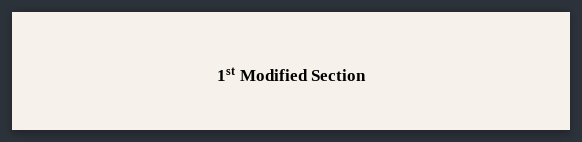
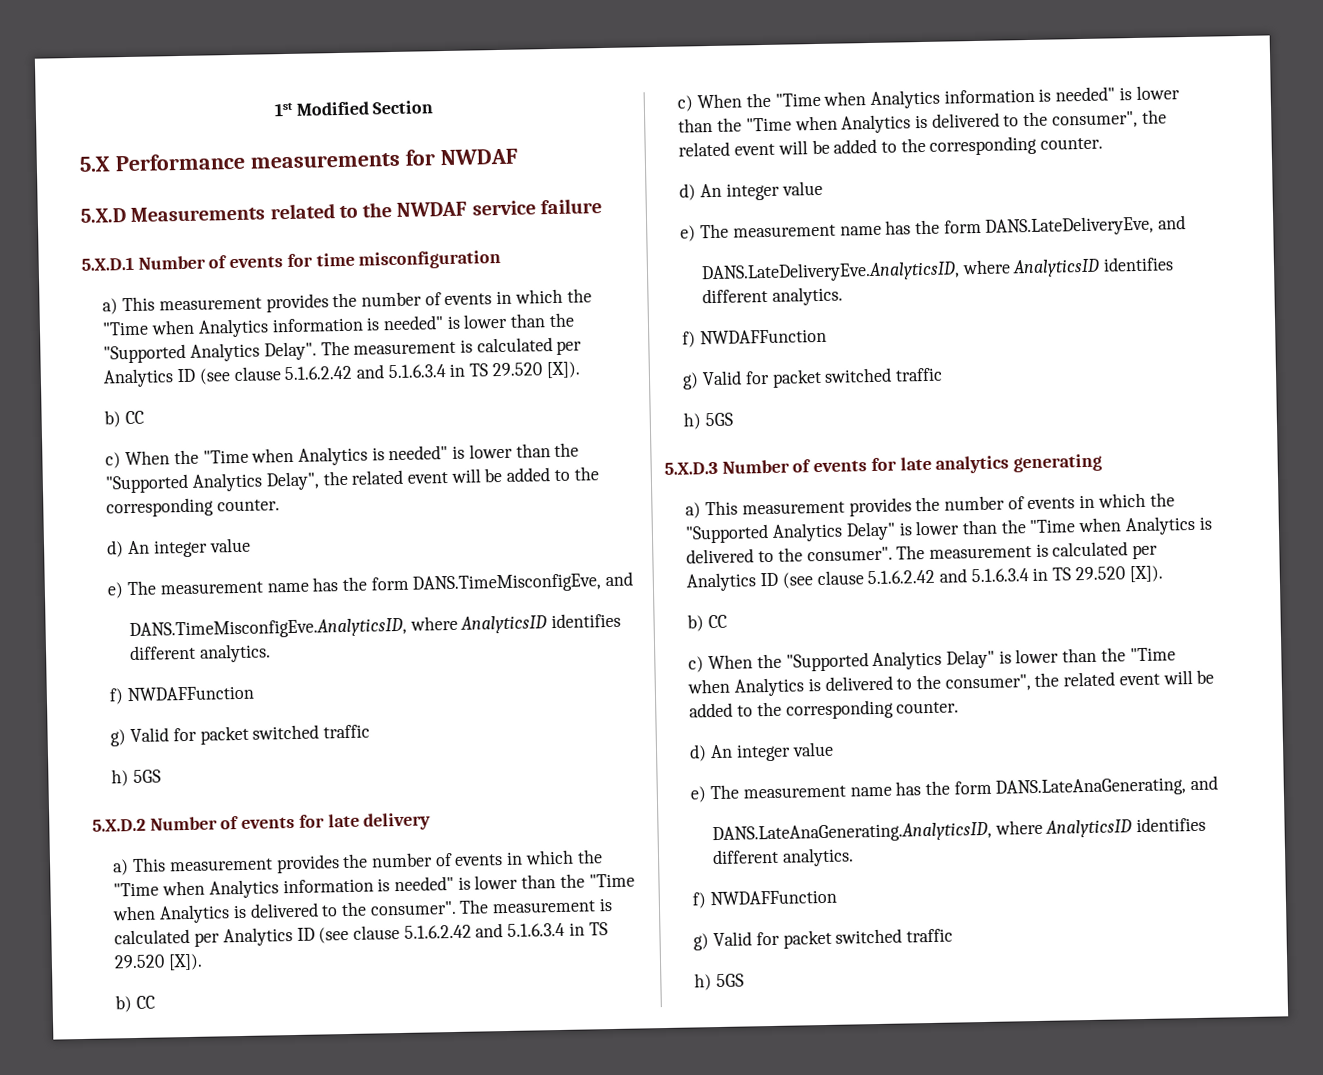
(367, 75) none -> [79,148,518,172] [80,198,602,223] [81,249,502,271] [102,288,592,315] [102,312,575,338] [103,337,583,364] [103,361,580,388] [104,410,145,428] [105,442,580,469] [105,466,599,494] [106,497,281,518] [106,537,251,558] [107,571,634,599] [128,612,621,641] [128,643,271,663] [109,685,255,705] [110,724,371,747] [111,769,162,787] [92,812,432,832] [112,849,603,876] [113,873,635,899] [112,898,613,924] [114,922,608,947] [114,953,204,971] [115,995,156,1013] [677,85,1180,112] [678,109,1167,134] [678,135,1104,157] [679,180,823,201] [680,215,1187,242] [700,256,1174,284] [701,286,843,306] [682,328,828,348] [682,367,944,390] [683,412,734,430] [664,453,1103,475] [685,492,1175,519] [685,515,1212,544] [686,541,1159,564] [686,565,1163,592] [687,614,728,632] [688,647,1176,673] [687,669,1215,697] [689,699,960,720] [689,741,834,762] [690,775,1219,803] [711,816,1206,845] [711,847,854,867] [692,889,838,909] [693,928,954,951] [694,973,745,991] // 5.X Performance measurements for NWDAF // 5.X.D Measurements related to the NWDAF service failure // 5.X.D.1 Number of events for time misconfiguration // a) This measurement provides the number of events in which the "Time when Analytics information is needed" is lower than the "Supported Analytics Delay". The measurement is calculated per Analytics ID (see clause 5.1.6.2.42 and 5.1.6.3.4 in TS 29.520 [X]). // b) CC // c) When the "Time when Analytics is needed" is lower than the "Supported Analytics Delay", the related event will be added to the corresponding counter. // d) An integer value // e) The measurement name has the form DANS.TimeMisconfigEve, and // DANS.TimeMisconfigEve.AnalyticsID, where AnalyticsID identifies different analytics. // f) NWDAFFunction // g) Valid for packet switched traffic // h) 5GS // 5.X.D.2 Number of events for late delivery // a) This measurement provides the number of events in which the "Time when Analytics information is needed" is lower than the "Time when Analytics is delivered to the consumer". The measurement is calculated per Analytics ID (see clause 5.1.6.2.42 and 5.1.6.3.4 in TS 29.520 [X]). // b) CC // c) When the "Time when Analytics information is needed" is lower than the "Time when Analytics is delivered to the consumer", the related event will be added to the corresponding counter. // d) An integer value // e) The measurement name has the form DANS.LateDeliveryEve, and // DANS.LateDeliveryEve.AnalyticsID, where AnalyticsID identifies different analytics. // f) NWDAFFunction // g) Valid for packet switched traffic // h) 5GS // 5.X.D.3 Number of events for late analytics generating // a) This measurement provides the number of events in which the "Supported Analytics Delay" is lower than the "Time when Analytics is delivered to the consumer". The measurement is calculated per Analytics ID (see clause 5.1.6.2.42 and 5.1.6.3.4 in TS 29.520 [X]). // b) CC // c) When the "Supported Analytics Delay" is lower than the "Time when Analytics is delivered to the consumer", the related event will be added to the corresponding counter. // d) An integer value // e) The measurement name has the form DANS.LateAnaGenerating, and // DANS.LateAnaGenerating.AnalyticsID, where AnalyticsID identifies different analytics. // f) NWDAFFunction // g) Valid for packet switched traffic // h) 5GS

